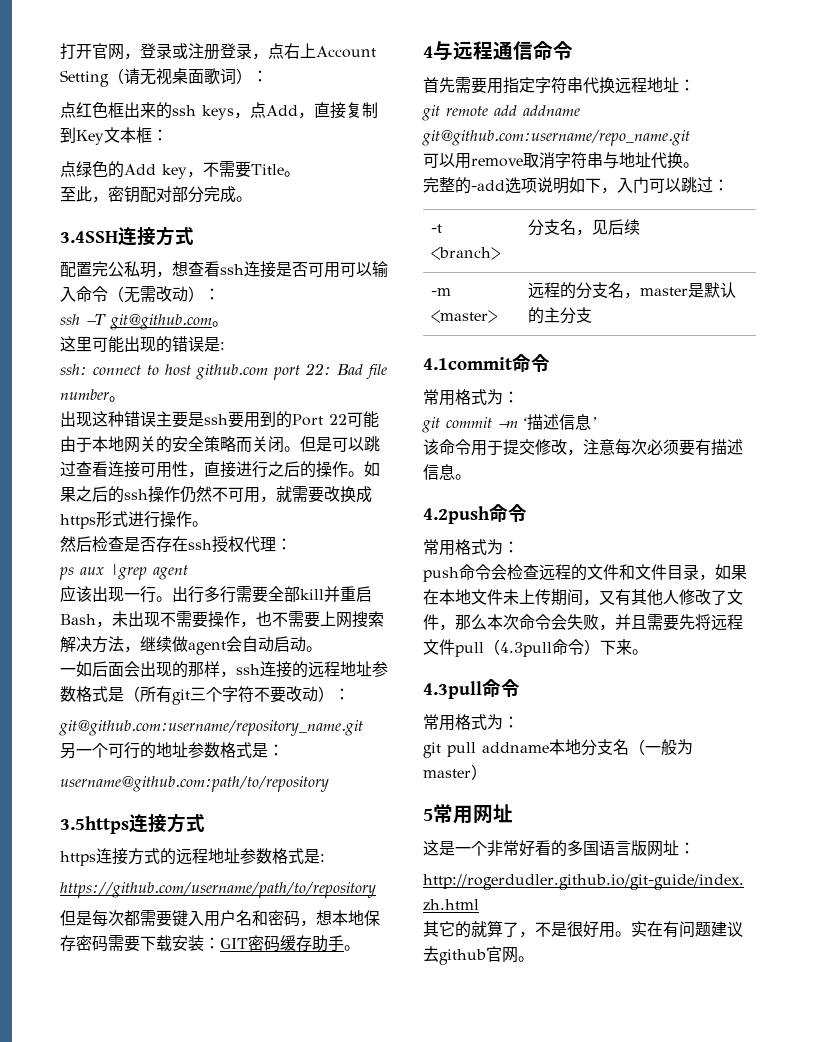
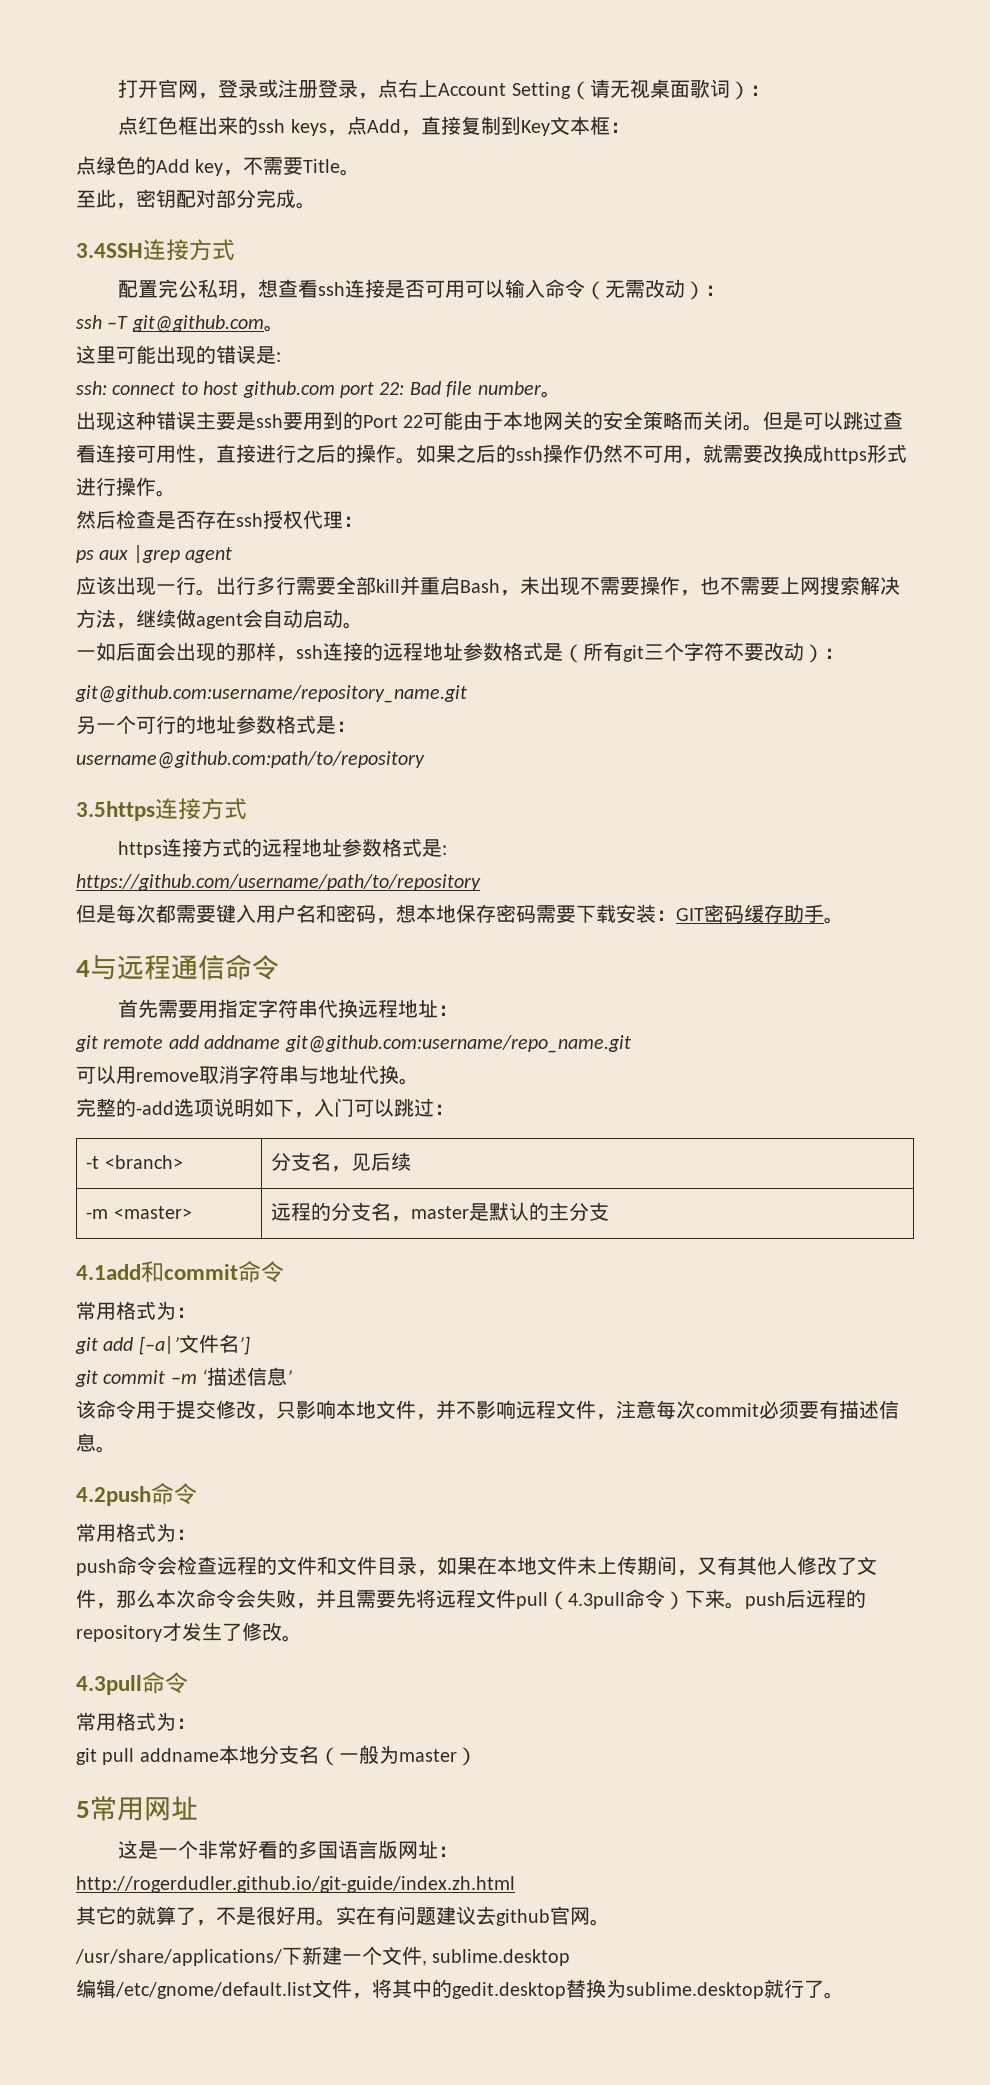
[423,354,550,373] [423,389,519,406] 4.1commit命令 // 常用格式为： -> [76,1261,284,1283] [76,1301,196,1320] [75,1334,250,1355] 4.1add和commit命令 // 常用格式为： // git add [–a|’文件名’]
(583, 452) none -> [276,1400,616,1420] 只影响本地文件，并不影响远程文件，
(647, 447) none -> [696,1403,759,1417] commit
(648, 652) none -> [745,1589,866,1609] [76,1622,302,1642] push后远程的repository才发生了修改。
(534, 959) none -> [75,1946,571,1966] [76,1979,844,1999] // /usr/share/applications/下新建一个文件, sublime.desktop // 编辑/etc/gnome/default.list文件，将其中的gedit.desktop替换为sublime.desktop就行了。

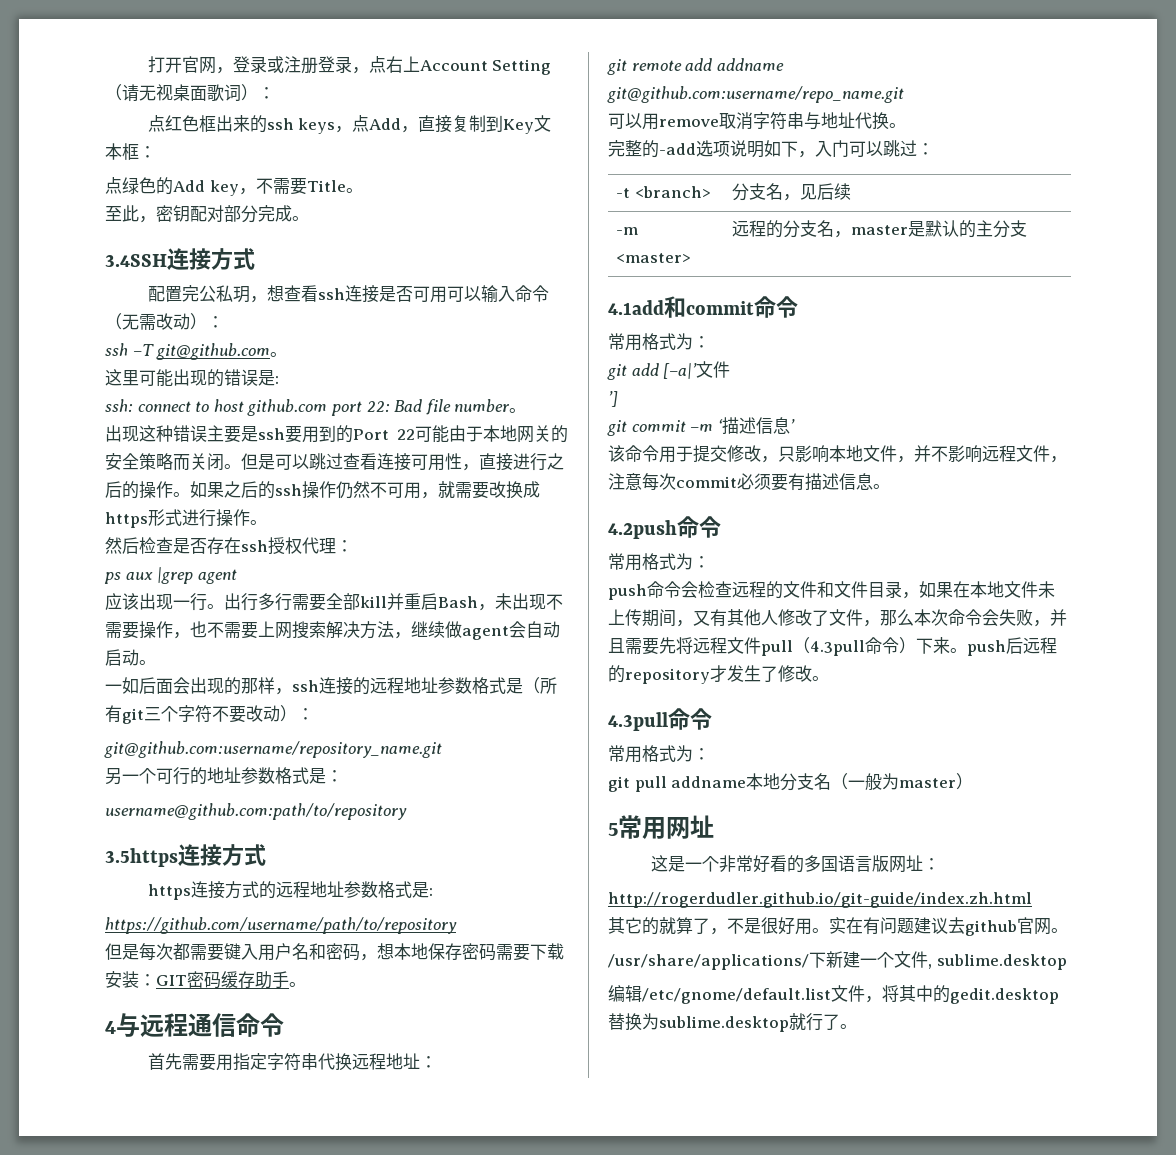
[218,1334,239,1353] 名 -> (731, 369) //

